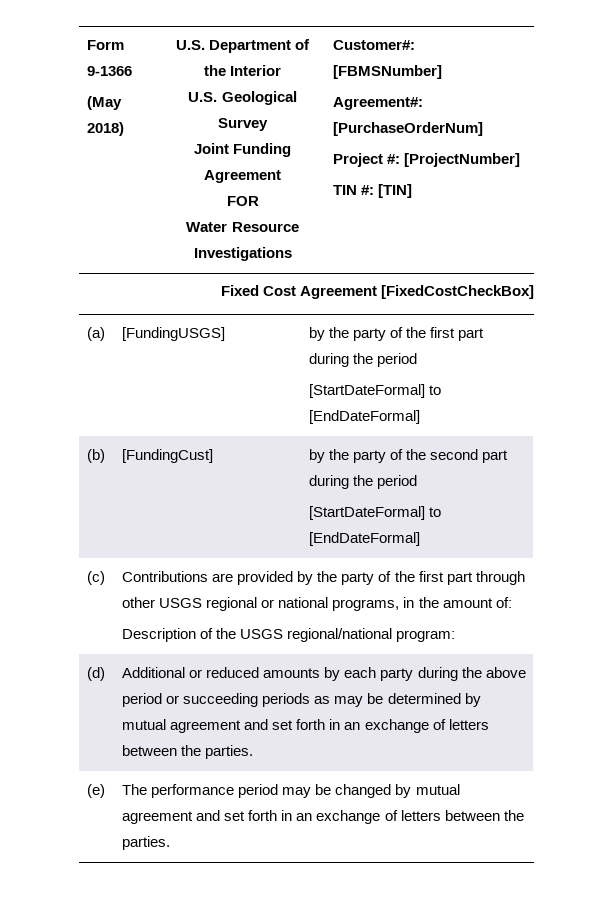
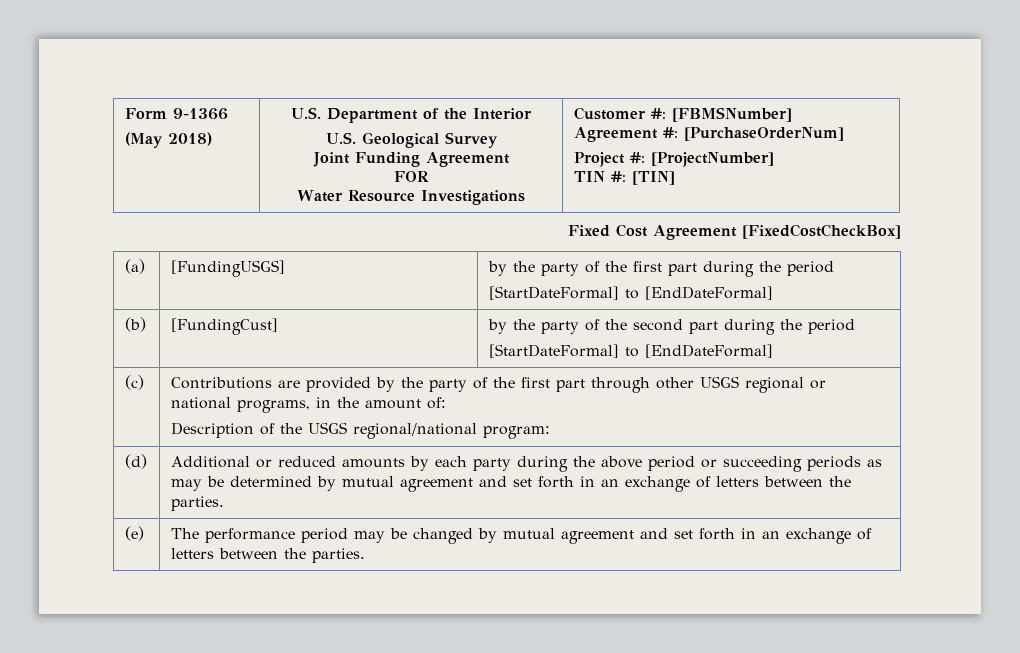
[333,40,416,50] Customer#: -> [573,107,666,120] Customer #:
[333,97,424,110] Agreement#: -> [573,127,678,142] Agreement #:

